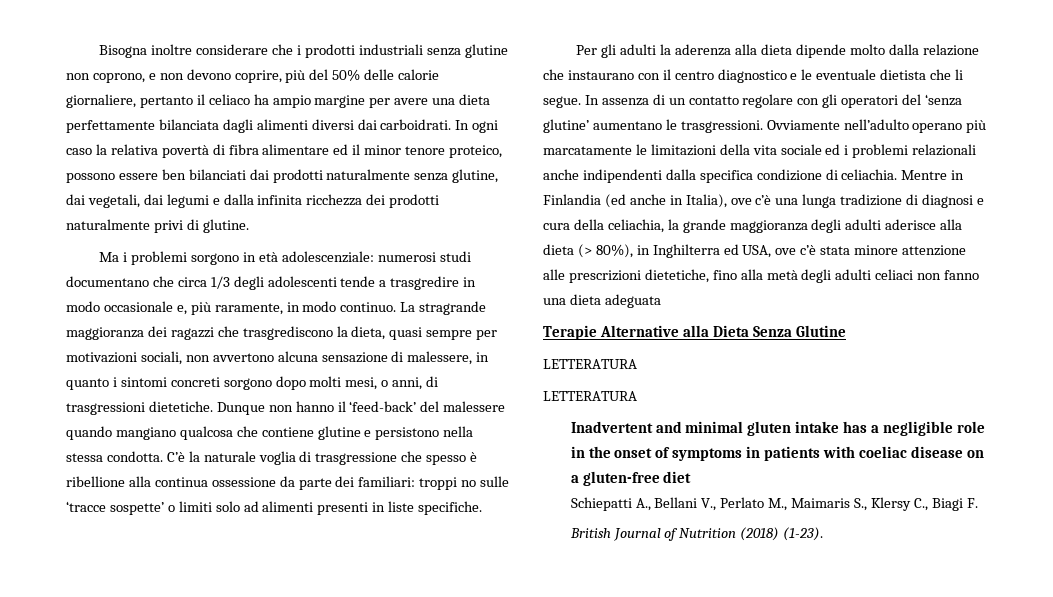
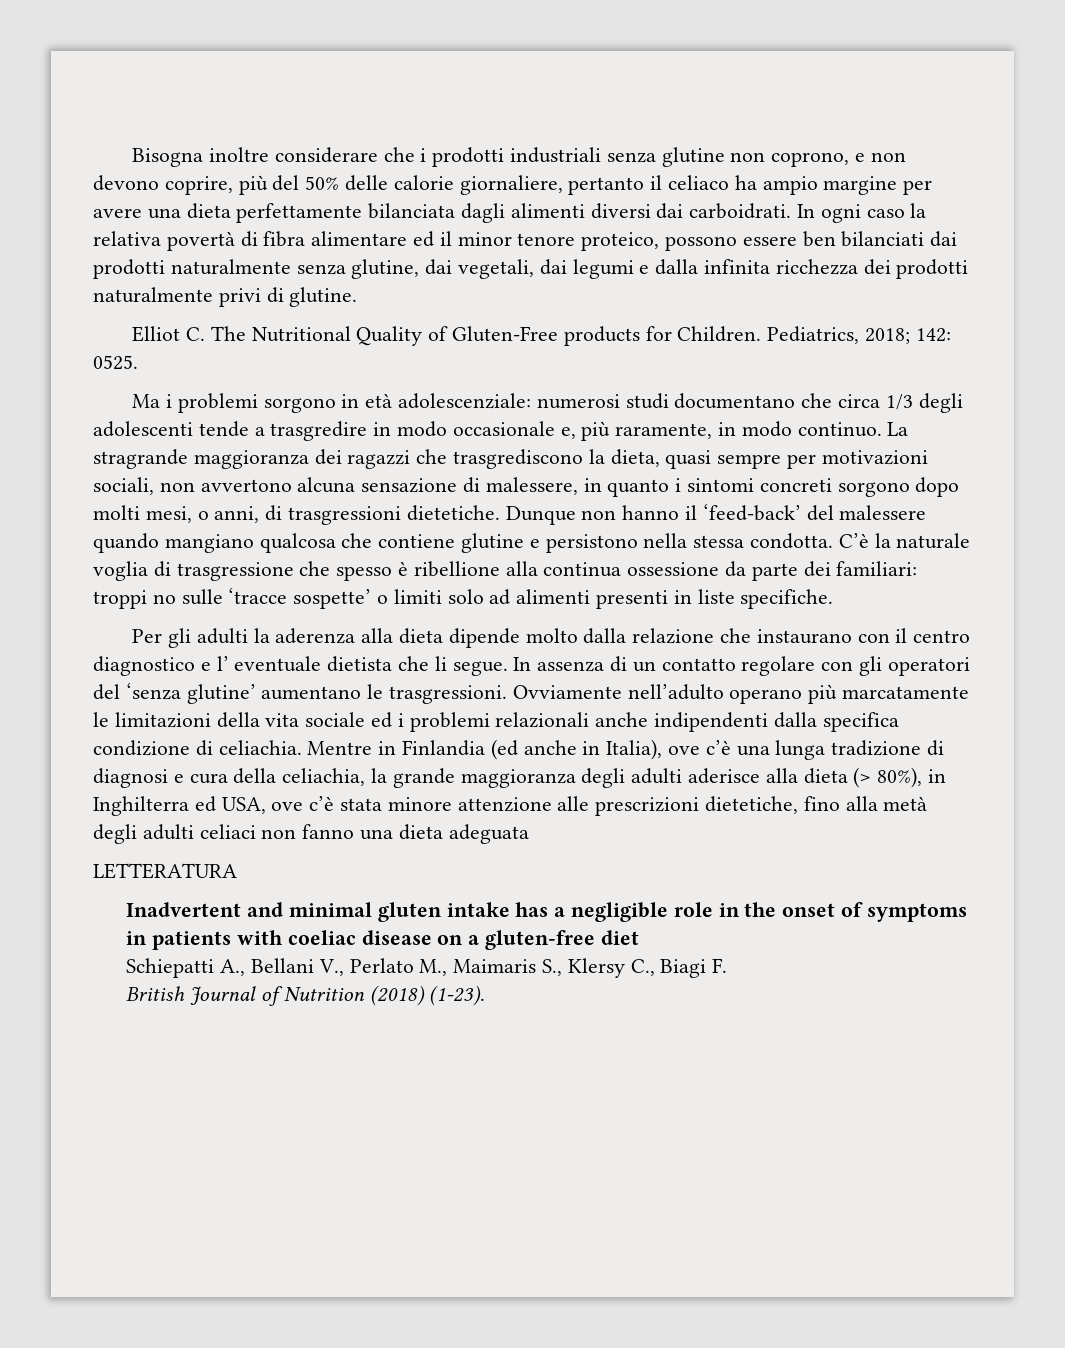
(249, 226) none -> [132,326,951,346] [93,355,138,370] // Elliot C. The Nutritional Quality of Gluten-Free products for Children. Pediatrics, 2018; 142: 0525.
[801,69,813,80] le -> [216,656,229,671] l’
[543,325,846,340] [543,359,637,369] // Terapie Alternative alla Dieta Senza Glutine // LETTERATURA -> (529, 834) none

